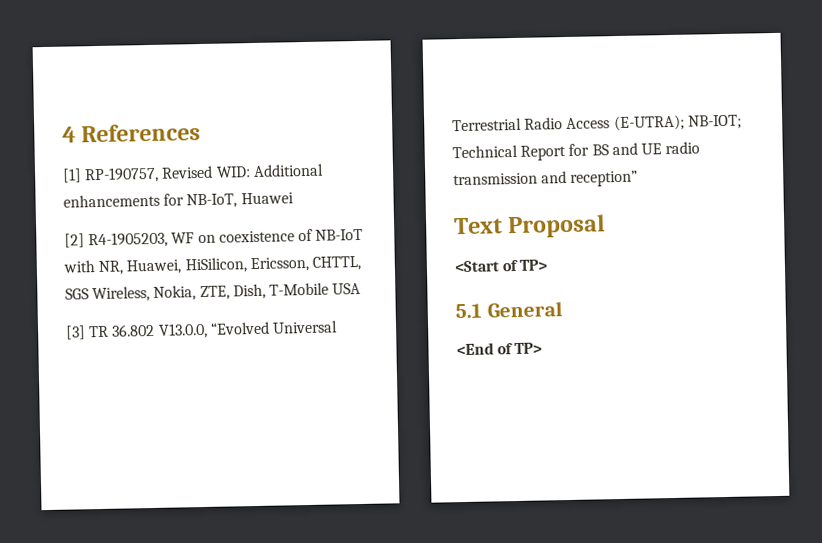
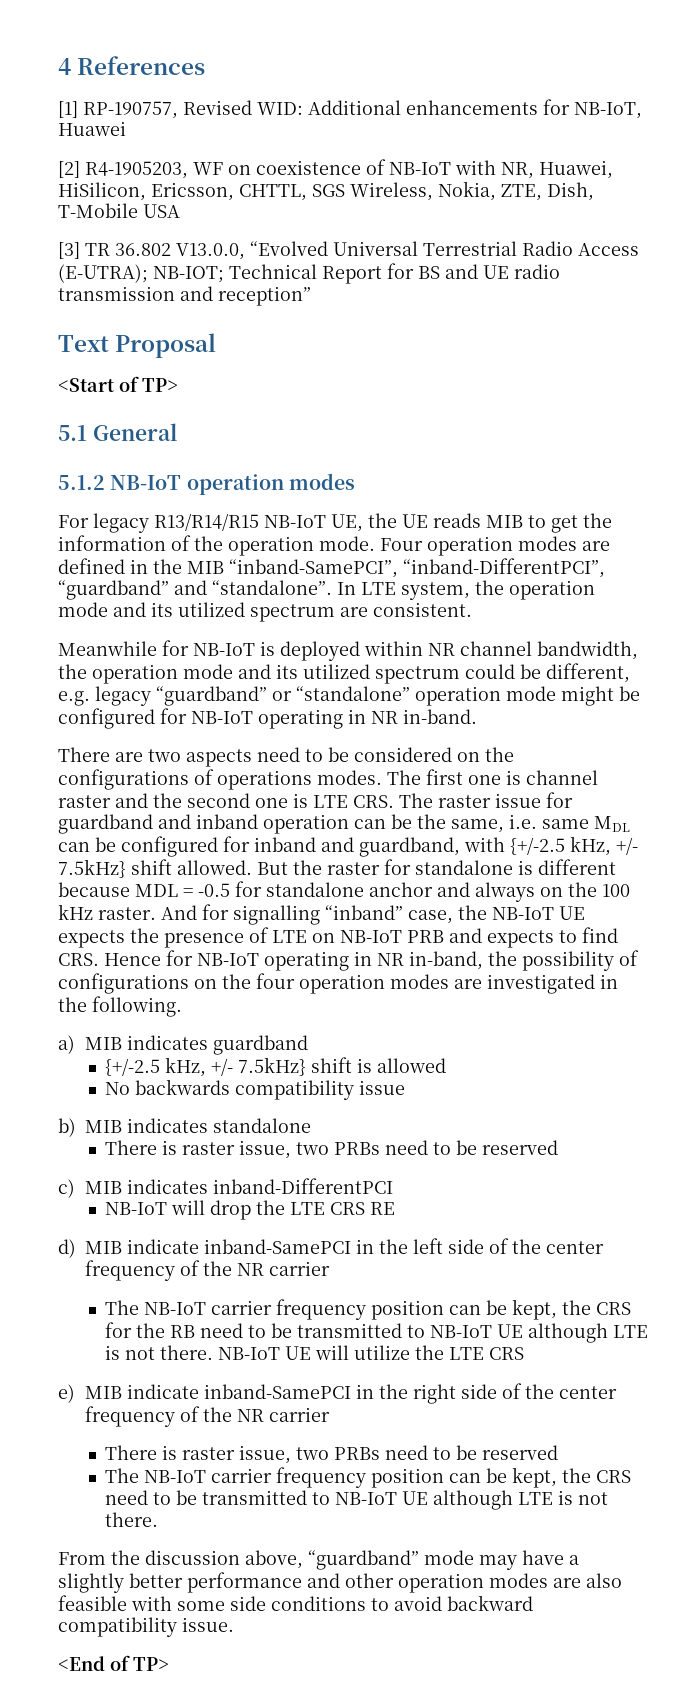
(563, 309) none -> [58,473,355,495] [58,513,612,533] [58,535,610,556] [58,558,605,578] [58,580,595,600] [58,602,472,622] [58,640,638,661] [58,663,630,684] [58,686,640,706] [58,708,477,729] [58,747,514,767] [58,769,598,790] [58,792,573,808] [58,814,630,834] [58,836,638,857] [58,859,616,878] [58,881,630,902] [58,904,585,925] [58,927,618,948] [58,950,639,971] [58,973,618,994] [58,996,182,1017] [58,1035,309,1055] [104,1057,446,1077] [104,1079,405,1100] [58,1118,312,1137] [104,1140,558,1159] [58,1178,394,1198] [104,1200,395,1220] [58,1238,605,1258] [85,1260,331,1281] [104,1299,631,1320] [104,1322,648,1343] [104,1345,524,1360] [58,1383,618,1404] [85,1406,331,1427] [104,1445,558,1464] [104,1467,631,1488] [104,1490,608,1510] [104,1512,158,1527] [58,1550,579,1570] [58,1572,622,1593] [58,1595,533,1611] [58,1617,234,1637] // 5.1.2 NB-IoT operation modes // For legacy R13/R14/R15 NB-IoT UE, the UE reads MIB to get the information of the operation mode. Four operation modes are defined in the MIB “inband-SamePCI”, “inband-DifferentPCI”, “guardband” and “standalone”. In LTE system, the operation mode and its utilized spectrum are consistent. // Meanwhile for NB-IoT is deployed within NR channel bandwidth, the operation mode and its utilized spectrum could be different, e.g. legacy “guardband” or “standalone” operation mode might be configured for NB-IoT operating in NR in-band. // There are two aspects need to be considered on the configurations of operations modes. The first one is channel raster and the second one is LTE CRS. The raster issue for guardband and inband operation can be the same, i.e. same MDL can be configured for inband and guardband, with {+/-2.5 kHz, +/- 7.5kHz} shift allowed. But the raster for standalone is different because MDL = -0.5 for standalone anchor and always on the 100 kHz raster. And for signalling “inband” case, the NB-IoT UE expects the presence of LTE on NB-IoT PRB and expects to find CRS. Hence for NB-IoT operating in NR in-band, the possibility of configurations on the four operation modes are investigated in the following. // a) MIB indicates guardband // {+/-2.5 kHz, +/- 7.5kHz} shift is allowed // No backwards compatibility issue // b) MIB indicates standalone // There is raster issue, two PRBs need to be reserved // c) MIB indicates inband-DifferentPCI // NB-IoT will drop the LTE CRS RE // d) MIB indicate inband-SamePCI in the left side of the center frequency of the NR carrier // The NB-IoT carrier frequency position can be kept, the CRS for the RB need to be transmitted to NB-IoT UE although LTE is not there. NB-IoT UE will utilize the LTE CRS // e) MIB indicate inband-SamePCI in the right side of the center frequency of the NR carrier // There is raster issue, two PRBs need to be reserved // The NB-IoT carrier frequency position can be kept, the CRS need to be transmitted to NB-IoT UE although LTE is not there. // From the discussion above, “guardband” mode may have a slightly better performance and other operation modes are also feasible with some side conditions to avoid backward compatibility issue.

